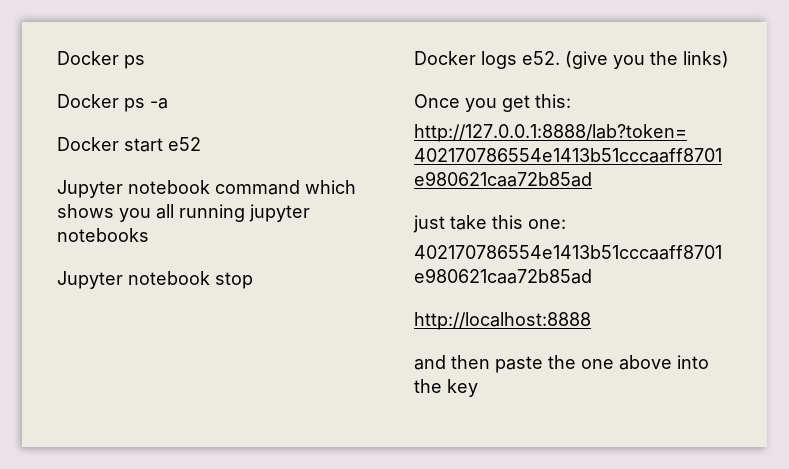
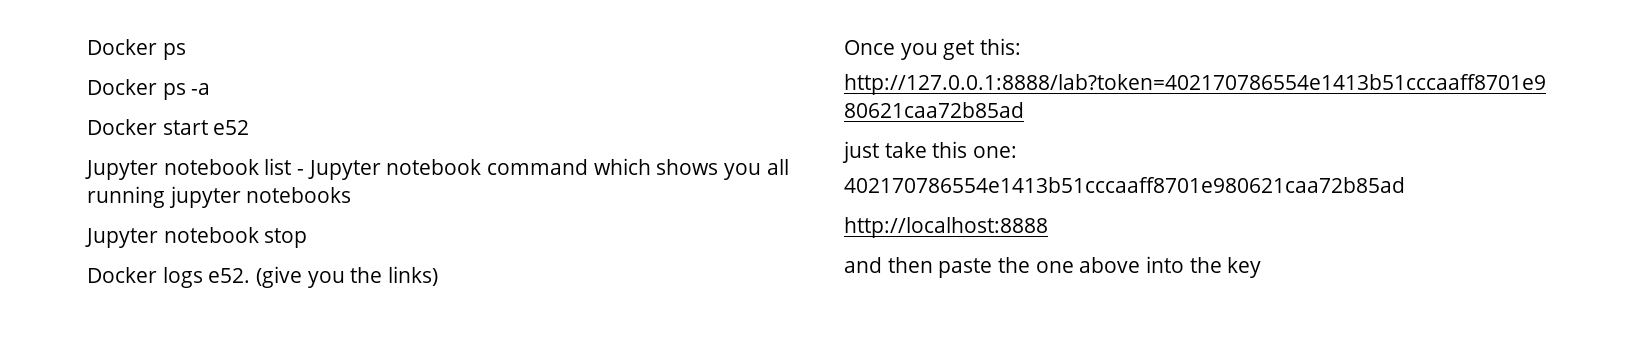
(210, 187) none -> [264,158,482,180] list - Jupyter notebook

